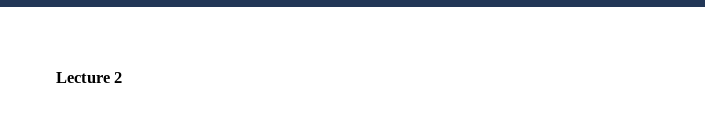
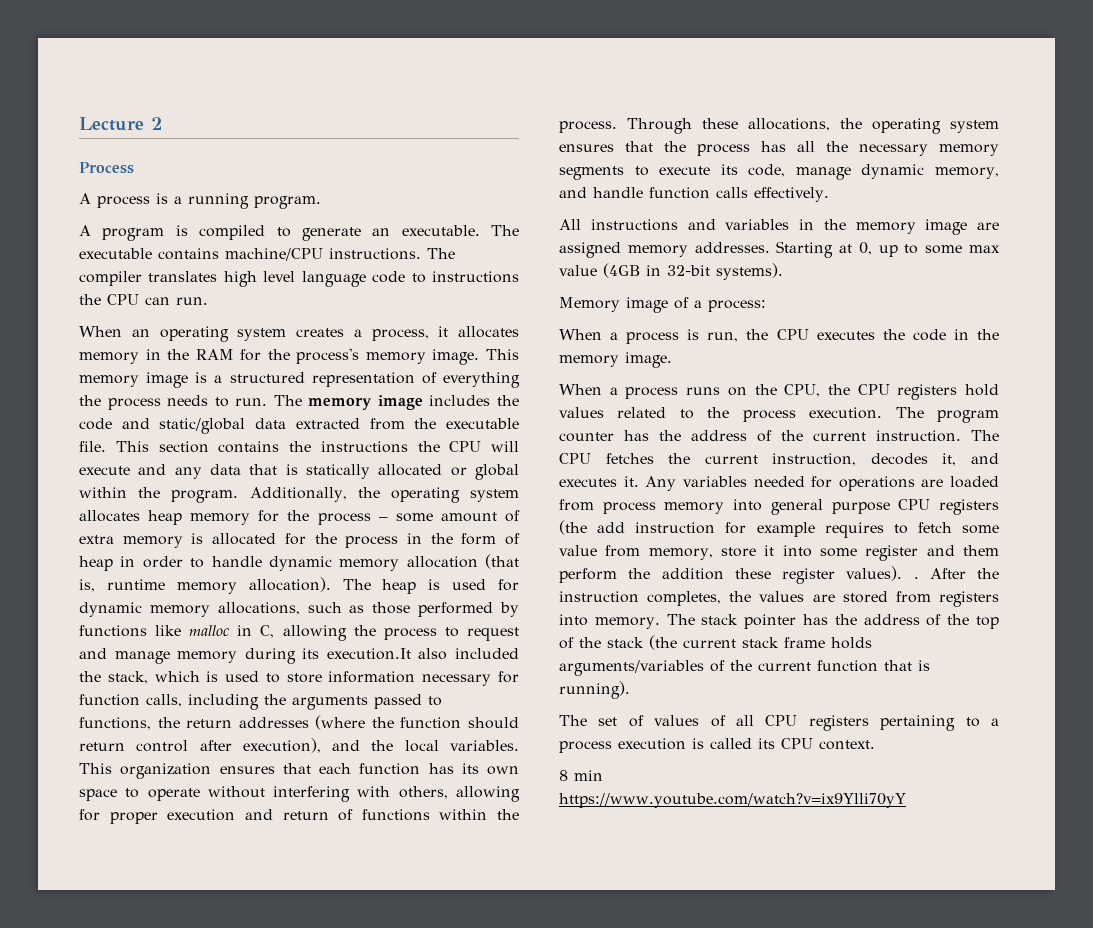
(123, 77) none -> [79,162,134,174] [79,193,321,209] [79,225,519,241] [79,248,455,261] [79,271,519,287] [79,294,208,305] [79,326,519,342] [79,348,519,365] [79,372,520,388] [79,395,519,410] [79,418,519,434] [79,441,519,453] [79,464,519,480] [79,487,519,503] [79,510,520,525] [79,533,520,548] [79,554,519,571] [79,577,519,594] [79,602,519,617] [79,625,519,641] [79,648,519,664] [79,671,519,686] [79,694,442,710] [79,715,519,730] [79,738,519,753] [79,763,519,779] [79,786,520,802] [79,809,519,824] [559,118,999,134] [559,141,999,156] [559,164,1000,180] [559,187,829,202] [559,219,999,235] [559,241,1000,258] [559,263,783,280] [559,297,766,313] [559,329,999,344] [559,352,672,368] [559,384,999,400] [559,407,999,423] [559,430,999,442] [559,453,999,466] [559,476,999,491] [559,499,999,515] [559,520,999,538] [559,545,999,561] [559,566,999,584] [559,591,999,607] [559,614,999,629] [559,635,872,650] [559,660,930,676] [559,681,630,699] [559,715,999,731] [559,738,875,753] [559,770,603,781] [559,793,906,808] // Process // A process is a running program. // A program is compiled to generate an executable. The executable contains machine/CPU instructions. The compiler translates high level language code to instructions the CPU can run. // When an operating system creates a process, it allocates memory in the RAM for the process's memory image. This memory image is a structured representation of everything the process needs to run. The memory image includes the code and static/global data extracted from the executable file. This section contains the instructions the CPU will execute and any data that is statically allocated or global within the program. Additionally, the operating system allocates heap memory for the process – some amount of extra memory is allocated for the process in the form of heap in order to handle dynamic memory allocation (that is, runtime memory allocation). The heap is used for dynamic memory allocations, such as those performed by functions like malloc in C, allowing the process to request and manage memory during its execution.It also included the stack, which is used to store information necessary for function calls, including the arguments passed to functions, the return addresses (where the function should return control after execution), and the local variables. This organization ensures that each function has its own space to operate without interfering with others, allowing for proper execution and return of functions within the process. Through these allocations, the operating system ensures that the process has all the necessary memory segments to execute its code, manage dynamic memory, and handle function calls effectively. // All instructions and variables in the memory image are assigned memory addresses. Starting at 0, up to some max value (4GB in 32-bit systems). // Memory image of a process: // When a process is run, the CPU executes the code in the memory image. // When a process runs on the CPU, the CPU registers hold values related to the process execution. The program counter has the address of the current instruction. The CPU fetches the current instruction, decodes it, and executes it. Any variables needed for operations are loaded from process memory into general purpose CPU registers (the add instruction for example requires to fetch some value from memory, store it into some register and them perform the addition these register values). . After the instruction completes, the values are stored from registers into memory. The stack pointer has the address of the top of the stack (the current stack frame holds arguments/variables of the current function that is running). // The set of values of all CPU registers pertaining to a process execution is called its CPU context. // 8 min // https://www.youtube.com/watch?v=ix9Ylli70yY

